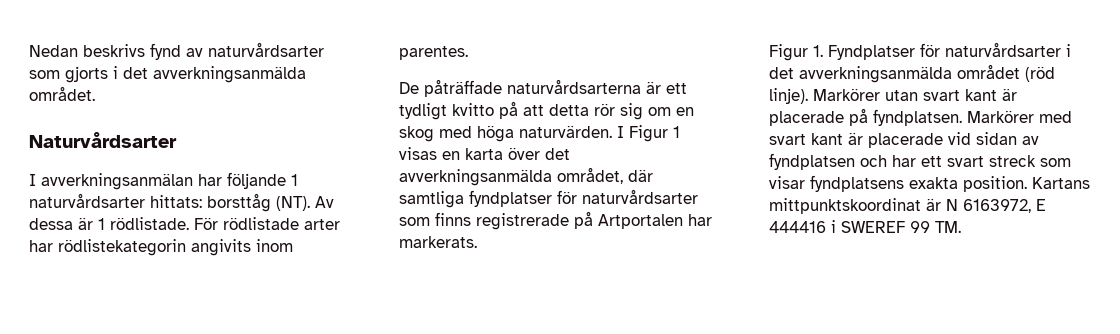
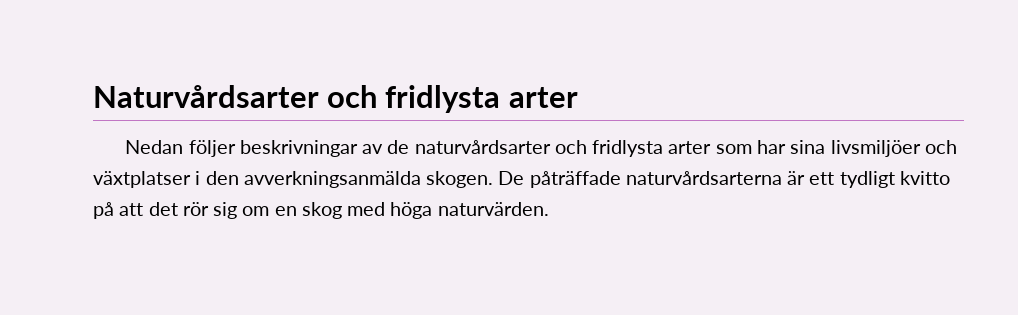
[29,42,324,60] [29,66,306,83] [29,86,95,101] [29,132,177,148] [29,172,298,190] [29,193,334,212] [29,217,340,230] [29,239,293,256] [399,46,468,60] Nedan beskrivs fynd av naturvårdsarter som gjorts i det avverkningsanmälda området. // Naturvårdsarter // I avverkningsanmälan har följande 1 naturvårdsarter hittats: borsttåg (NT). Av dessa är 1 rödlistade. För rödlistade arter har rödlistekategorin angivits inom parentes. // -> [93,85,578,113] [125,140,957,157] [93,171,494,188] Naturvårdsarter och fridlysta arter // Nedan följer beskrivningar av de naturvårdsarter och fridlysta arter som har sina livsmiljöer och växtplatser i den avverkningsanmälda skogen.
[549,104,589,116] detta -> [148,202,178,216] det
[617,125,680,142] [399,147,570,160] [399,167,653,186] [399,189,698,208] [399,211,712,230] [399,236,477,248] [769,42,1071,61] [769,64,1055,83] [769,88,1017,104] [769,108,1072,126] [769,132,1039,148] [769,153,1071,170] [769,175,1090,192] [769,198,1046,214] [769,220,961,233] I Figur 1 visas en karta över det avverkningsanmälda området, där samtliga fyndplatser för naturvårdsarter som finns registrerade på Artportalen har markerats. // Figur 1. Fyndplatser för naturvårdsarter i det avverkningsanmälda området (röd linje). Markörer utan svart kant är placerade på fyndplatsen. Markörer med svart kant är placerade vid sidan av fyndplatsen och har ett svart streck som visar fyndplatsens exakta position. Kartans mittpunktskoordinat är N 6163972, E 444416 i SWEREF 99 TM. -> (549, 209) none

